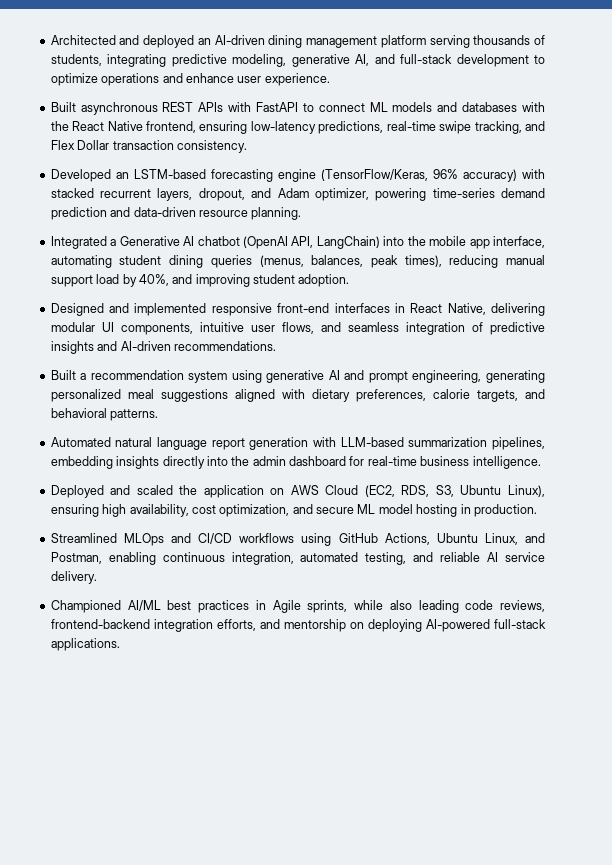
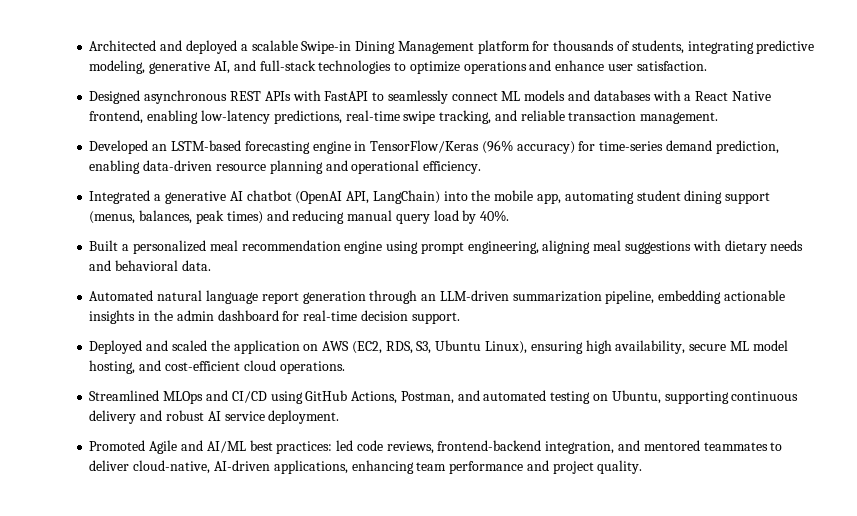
[197,35,470,48] an AI-driven dining management platform serving -> [240,40,550,54] a scalable Swipe-in Dining Management platform for
[456,54,529,67] development -> [318,60,392,74] technologies
[264,73,330,86] [50,102,76,112] experience. // Built -> [636,61,707,71] [89,90,141,104] satisfaction. // Designed
(314, 107) none -> [387,90,448,104] seamlessly
[50,121,69,131] the -> [684,94,692,101] a
[199,121,248,134] ensuring -> [147,110,199,124] enabling
[50,140,247,153] Flex Dollar transaction consistency. -> [520,110,719,124] reliable transaction management.
[320,169,545,182] [50,188,545,201] [50,207,302,220] (TensorFlow/Keras, 96% accuracy) with stacked recurrent layers, dropout, and Adam optimizer, powering time-series demand prediction and data-driven resource planning. -> [354,140,779,154] [89,160,482,174] in TensorFlow/Keras (96% accuracy) for time-series demand prediction, enabling data-driven resource planning and operational efficiency.
[119,236,180,246] Generative -> [164,191,226,204] generative
[469,236,545,249] app interface, -> [536,193,561,204] app,
[210,255,252,268] queries -> [725,192,771,204] support
[404,255,442,267] times), -> [226,210,289,224] times) and
[50,275,93,287] support -> [395,214,430,224] query
[138,274,350,287] [50,303,545,316] [50,322,545,335] [50,341,276,354] [50,370,545,383] [50,389,121,402] 40%, and improving student adoption. // Designed and implemented responsive front-end interfaces in React Native, delivering modular UI components, intuitive user flows, and seamless integration of predictive insights and AI-driven recommendations. // Built a recommendation system using generative AI and prompt engineering, generating personalized -> [480,210,510,222] [89,240,591,254] 40%. // Built a personalized meal recommendation engine using prompt engineering, aligning
[234,389,275,402] aligned -> (691, 247) none
[355,389,518,402] preferences, calorie targets, -> [770,240,804,251] needs
[110,409,159,421] patterns. -> [181,260,211,271] data.
[313,437,545,450] [50,456,228,469] with LLM-based summarization pipelines, embedding insights directly into -> [369,290,785,304] [89,310,151,324] through an LLM-driven summarization pipeline, embedding actionable insights in
[420,456,541,469] business intelligence. -> [360,310,460,324] decision support.
[325,485,359,495] Cloud -> (350, 346) none
[191,504,537,517] cost optimization, and secure ML model hosting in production. -> [689,340,788,351] [89,360,345,374] secure ML model hosting, and cost-efficient cloud operations.
[239,533,295,543] workflows -> (267, 397) none
[436,533,545,545] [50,552,546,565] [50,571,97,584] [50,600,545,613] [50,619,546,632] [50,638,120,651] Ubuntu Linux, and Postman, enabling continuous integration, automated testing, and reliable AI service delivery. // Championed AI/ML best practices in Agile sprints, while also leading code reviews, frontend-backend integration efforts, and mentorship on deploying AI-powered full-stack applications. -> [400,390,799,404] [89,410,340,424] [89,440,783,454] [89,460,643,474] Postman, and automated testing on Ubuntu, supporting continuous delivery and robust AI service deployment. // Promoted Agile and AI/ML best practices: led code reviews, frontend-backend integration, and mentored teammates to deliver cloud-native, AI-driven applications, enhancing team performance and project quality.

